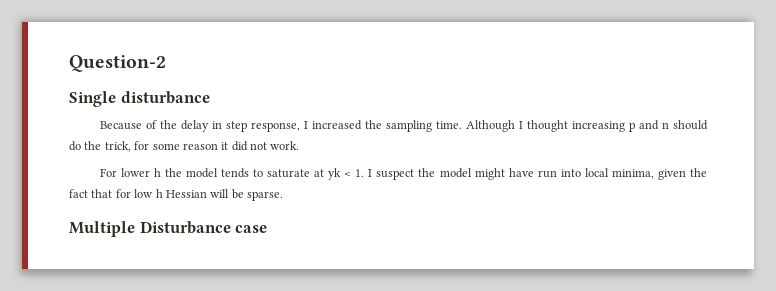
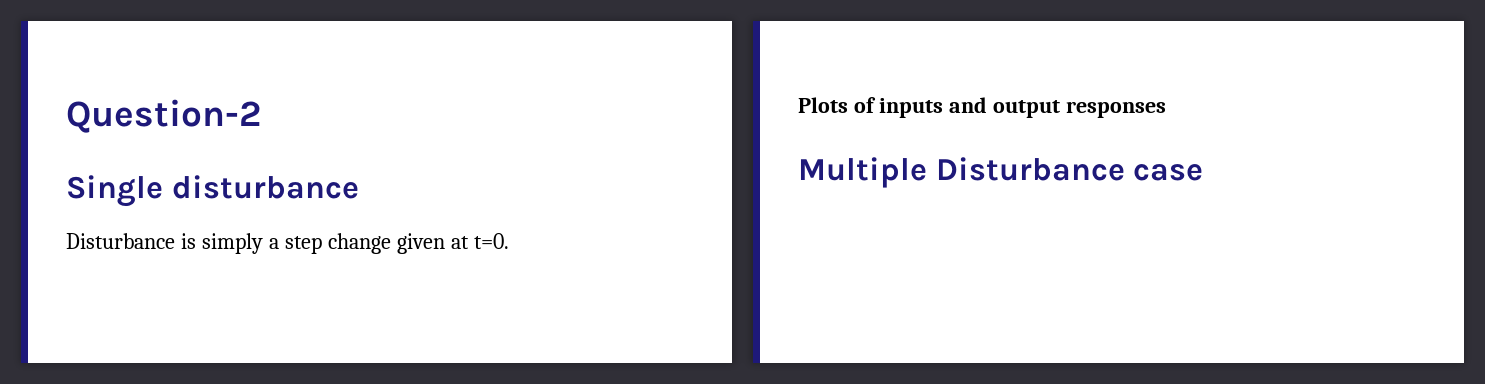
[99,120,708,132] [69,141,300,152] [99,168,708,180] [69,189,283,201] Because of the delay in step response, I increased the sampling time. Although I thought increasing p and n should do the trick, for some reason it did not work. // For lower h the model tends to saturate at yk < 1. I suspect the model might have run into local minima, given the fact that for low h Hessian will be sparse. -> [66,233,509,254] [798,97,1166,118] Disturbance is simply a step change given at t=0. // Plots of inputs and output responses

